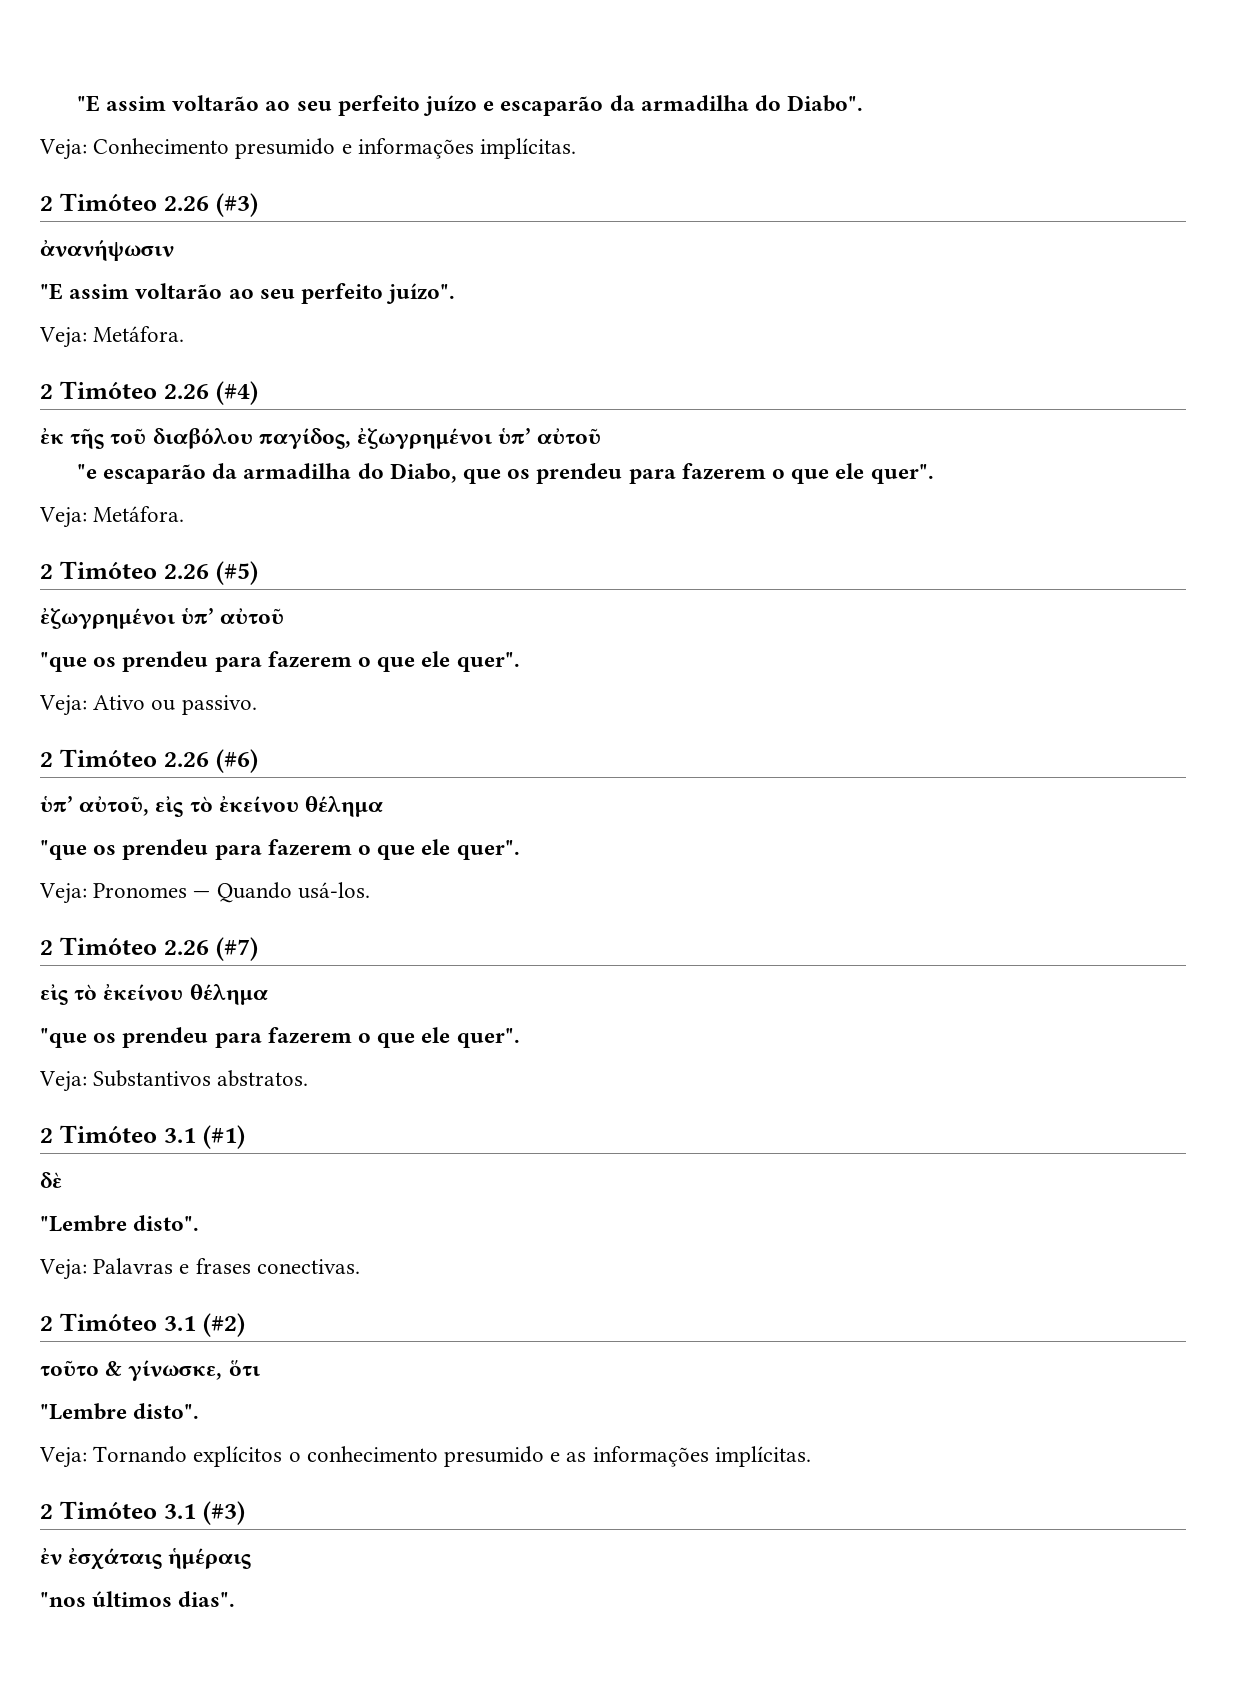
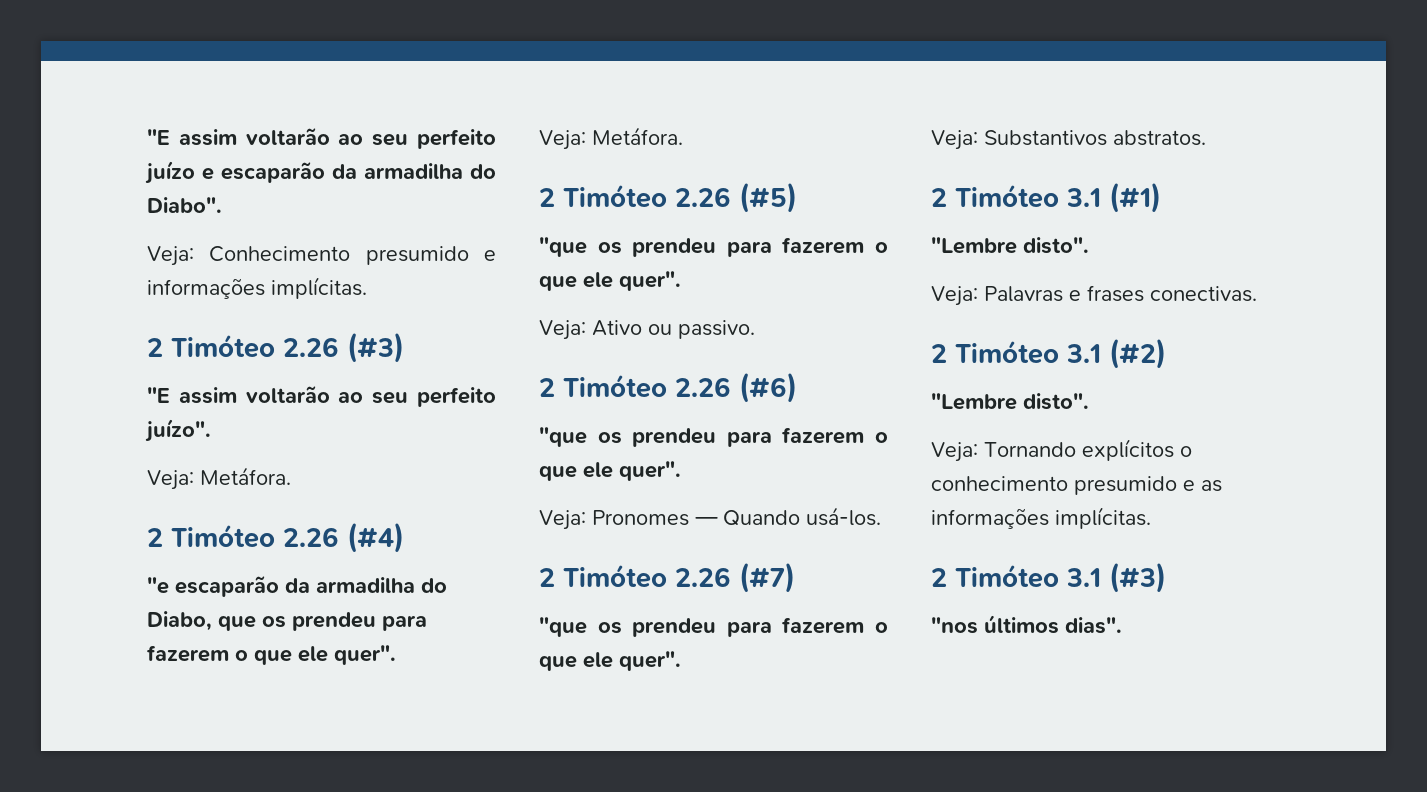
[40,240,174,261] // ἀνανήψωσιν -> (404, 347) none
[40,428,602,449] // ἐκ τῆς τοῦ διαβόλου παγίδος, ἐζωγρημένοι ὑπ’ αὐτοῦ -> (404, 537) none
[40,608,285,629] // ἐζωγρημένοι ὑπ’ αὐτοῦ -> (797, 197) none
[40,796,384,817] // ὑπ’ αὐτοῦ, εἰς τὸ ἐκείνου θέλημα -> (797, 387) none
[40,984,268,1005] // εἰς τὸ ἐκείνου θέλημα -> (795, 577) none
[40,1172,62,1188] // δὲ -> (1161, 197) none
[40,1360,260,1381] // τοῦτο & γίνωσκε, ὅτι -> (1166, 353) none
[40,1548,252,1570] // ἐν ἐσχάταις ἡμέραις -> (1166, 577) none

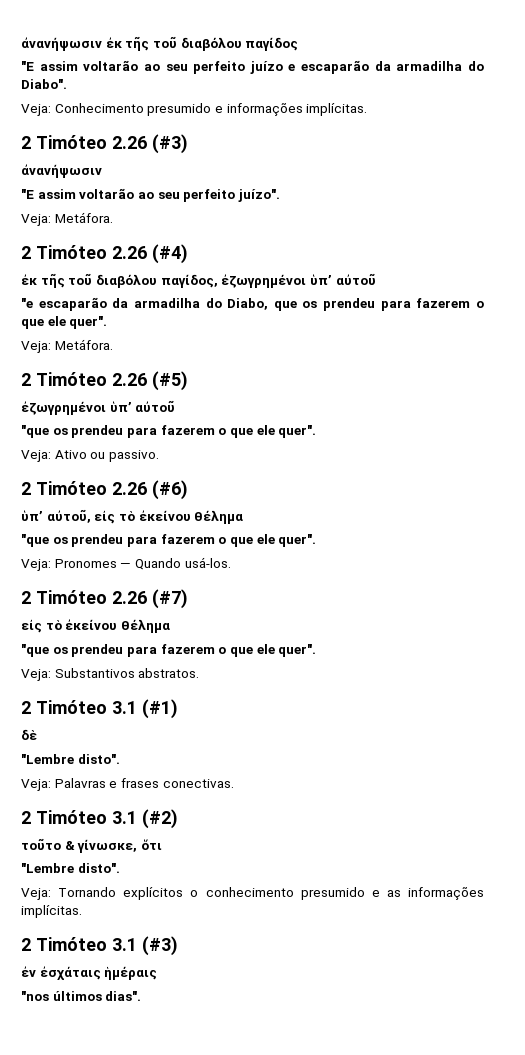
(147, 137) none -> [21,36,299,51] ἀνανήψωσιν ἐκ τῆς τοῦ διαβόλου παγίδος //
(404, 347) none -> [21,164,102,178] // ἀνανήψωσιν
(404, 537) none -> [21,273,376,288] // ἐκ τῆς τοῦ διαβόλου παγίδος, ἐζωγρημένοι ὑπ’ αὐτοῦ
(797, 197) none -> [21,400,176,415] // ἐζωγρημένοι ὑπ’ αὐτοῦ
(797, 387) none -> [21,509,244,524] // ὑπ’ αὐτοῦ, εἰς τὸ ἐκείνου θέλημα
(795, 577) none -> [21,619,170,633] // εἰς τὸ ἐκείνου θέλημα
(1161, 197) none -> [21,729,37,740] // δὲ
(1166, 353) none -> [21,838,162,853] // τοῦτο & γίνωσκε, ὅτι
(1166, 577) none -> [21,966,158,981] // ἐν ἐσχάταις ἡμέραις

